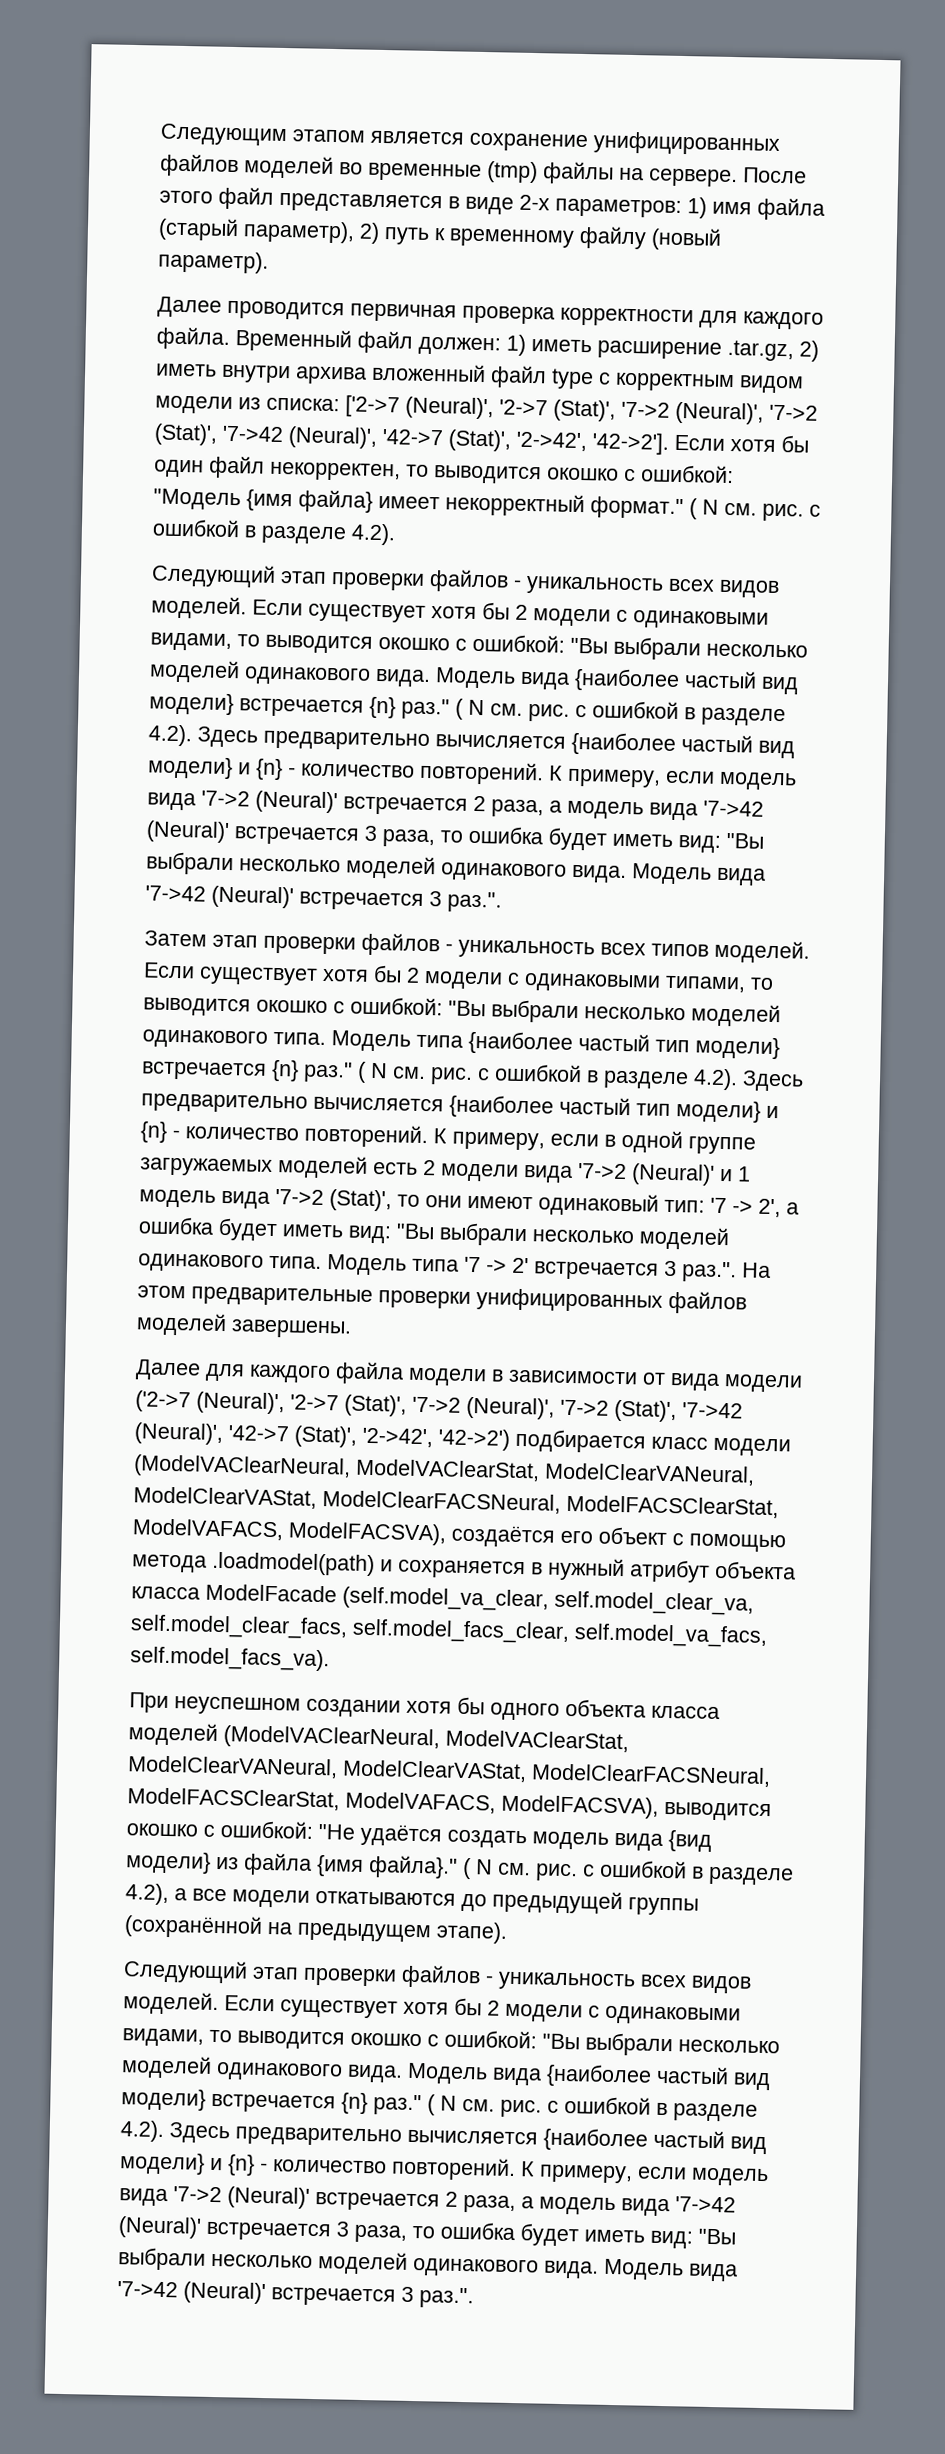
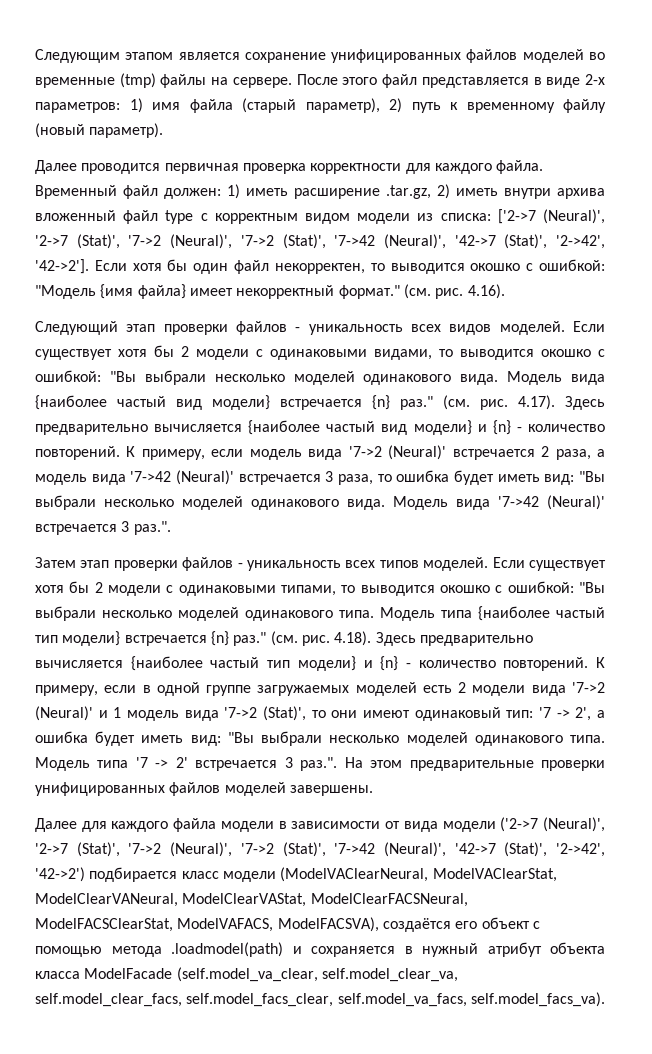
[689,498,821,522] [152,518,396,546] ( N см. рис. с ошибкой в разделе 4.2). -> [403,284,505,299] (см. рис. 4.16).
[455,698,786,727] [148,724,193,747] ( N см. рис. с ошибкой в разделе 4.2). -> [443,395,555,410] (см. рис. 4.17).
[357,1061,738,1091] ( N см. рис. с ошибкой в разделе 4.2). -> [270,631,372,646] (см. рис. 4.18).
[129,1692,720,1721] [128,1722,629,1753] [127,1755,771,1788] [127,1787,772,1822] [126,1820,712,1852] [125,1851,794,1886] [125,1883,699,1916] [124,1914,508,1944] [123,1959,752,1994] [123,1991,741,2026] [122,2028,780,2057] [121,2055,771,2091] [121,2088,758,2122] [120,2120,767,2155] [119,2152,769,2187] [119,2186,736,2217] [118,2216,736,2249] [118,2247,738,2282] [117,2281,474,2309] // При неуспешном создании хотя бы одного объекта класса моделей (ModelVAClearNeural, ModelVAClearStat, ModelClearVANeural, ModelClearVAStat, ModelClearFACSNeural, ModelFACSClearStat, ModelVAFACS, ModelFACSVA), выводится окошко с ошибкой: "Не удаётся создать модель вида {вид модели} из файла {имя файла}." ( N см. рис. с ошибкой в разделе 4.2), а все модели откатываются до предыдущей группы (сохранённой на предыдущем этапе). // Следующий этап проверки файлов - уникальность всех видов моделей. Если существует хотя бы 2 модели с одинаковыми видами, то выводится окошко с ошибкой: "Вы выбрали несколько моделей одинакового вида. Модель вида {наиболее частый вид модели} встречается {n} раз." ( N см. рис. с ошибкой в разделе 4.2). Здесь предварительно вычисляется {наиболее частый вид модели} и {n} - количество повторений. К примеру, если модель вида '7->2 (Neural)' встречается 2 раза, а модель вида '7->42 (Neural)' встречается 3 раза, то ошибка будет иметь вид: "Вы выбрали несколько моделей одинакового вида. Модель вида '7->42 (Neural)' встречается 3 раз.". -> (605, 999) none

